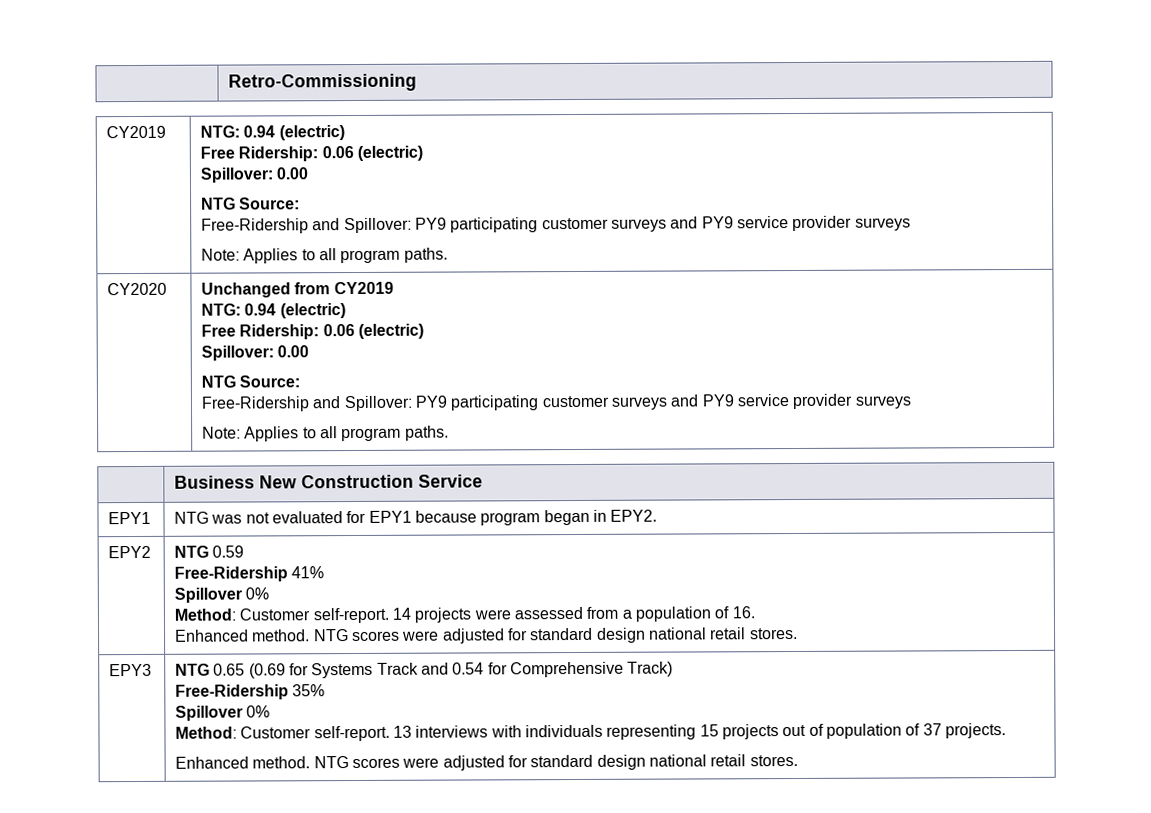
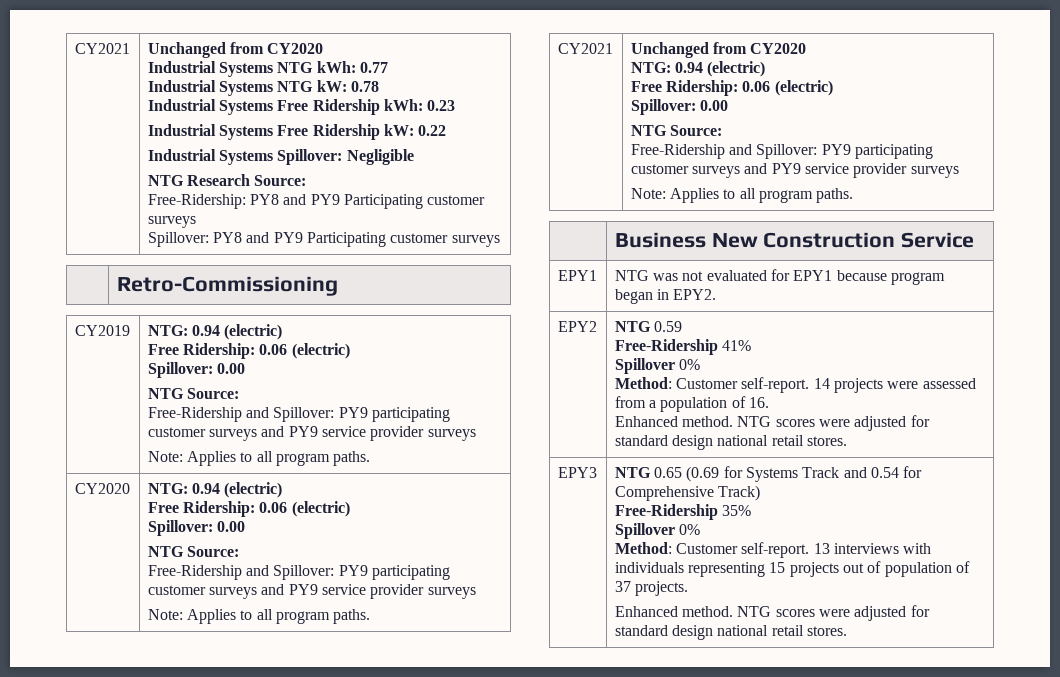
(228, 82) none -> [74,43,130,54] [147,42,324,58] [147,61,389,77] [147,80,380,96] [147,99,456,115] [147,124,447,140] [147,149,414,165] [147,174,307,186] [147,194,486,209] [147,216,196,228] [147,232,500,247] CY2021 | Unchanged from CY2020 // Industrial Systems NTG kWh: 0.77 // Industrial Systems NTG kW: 0.78 // Industrial Systems Free Ridership kWh: 0.23 // Industrial Systems Free Ridership kW: 0.22 // Industrial Systems Spillover: Negligible // NTG Research Source: // Free-Ridership: PY8 and PY9 Participating customer surveys // Spillover: PY8 and PY9 Participating customer surveys //
[201,281,394,298] | Unchanged from CY2019 -> [147,482,283,498] [147,501,350,517] [147,520,246,536] [147,546,240,557] [147,565,451,580] [147,584,476,599] [147,609,371,624] [557,43,613,54] [630,42,807,58] | NTG: 0.94 (electric) // Free Ridership: 0.06 (electric) // Spillover: 0.00 // NTG Source: // Free-Ridership and Spillover: PY9 participating customer surveys and PY9 service provider surveys // Note: Applies to all program paths. // CY2021 | Unchanged from CY2020

